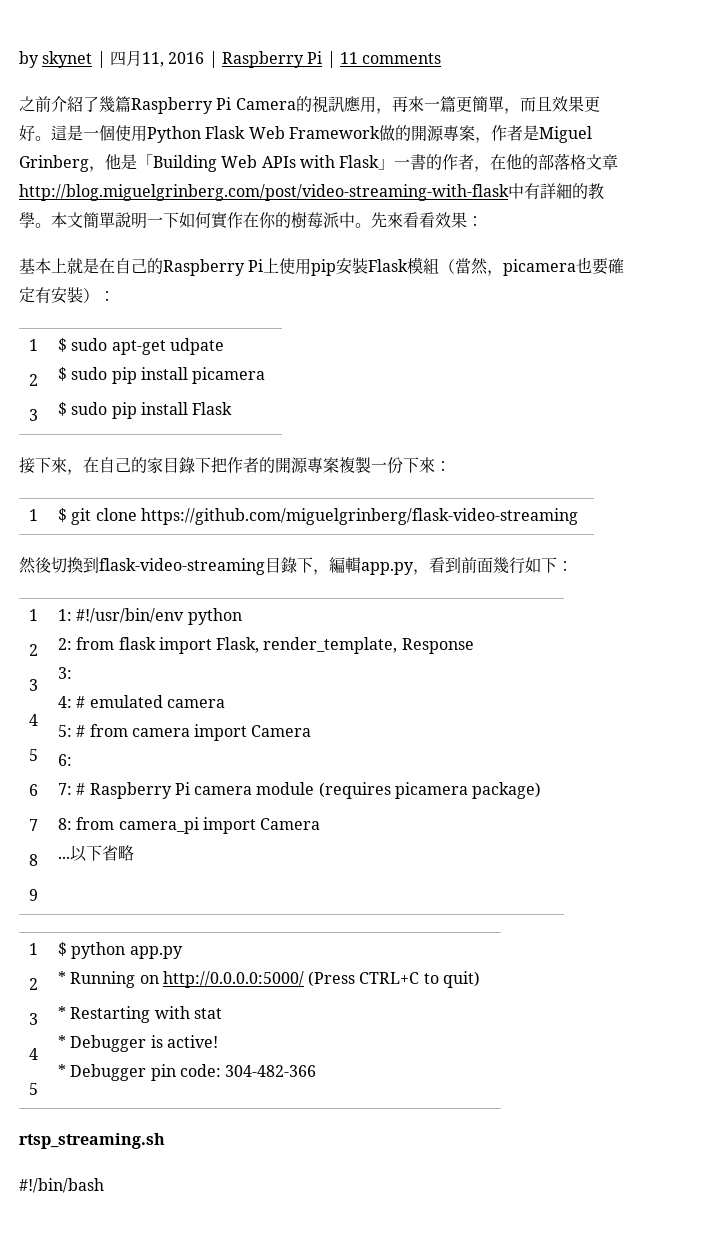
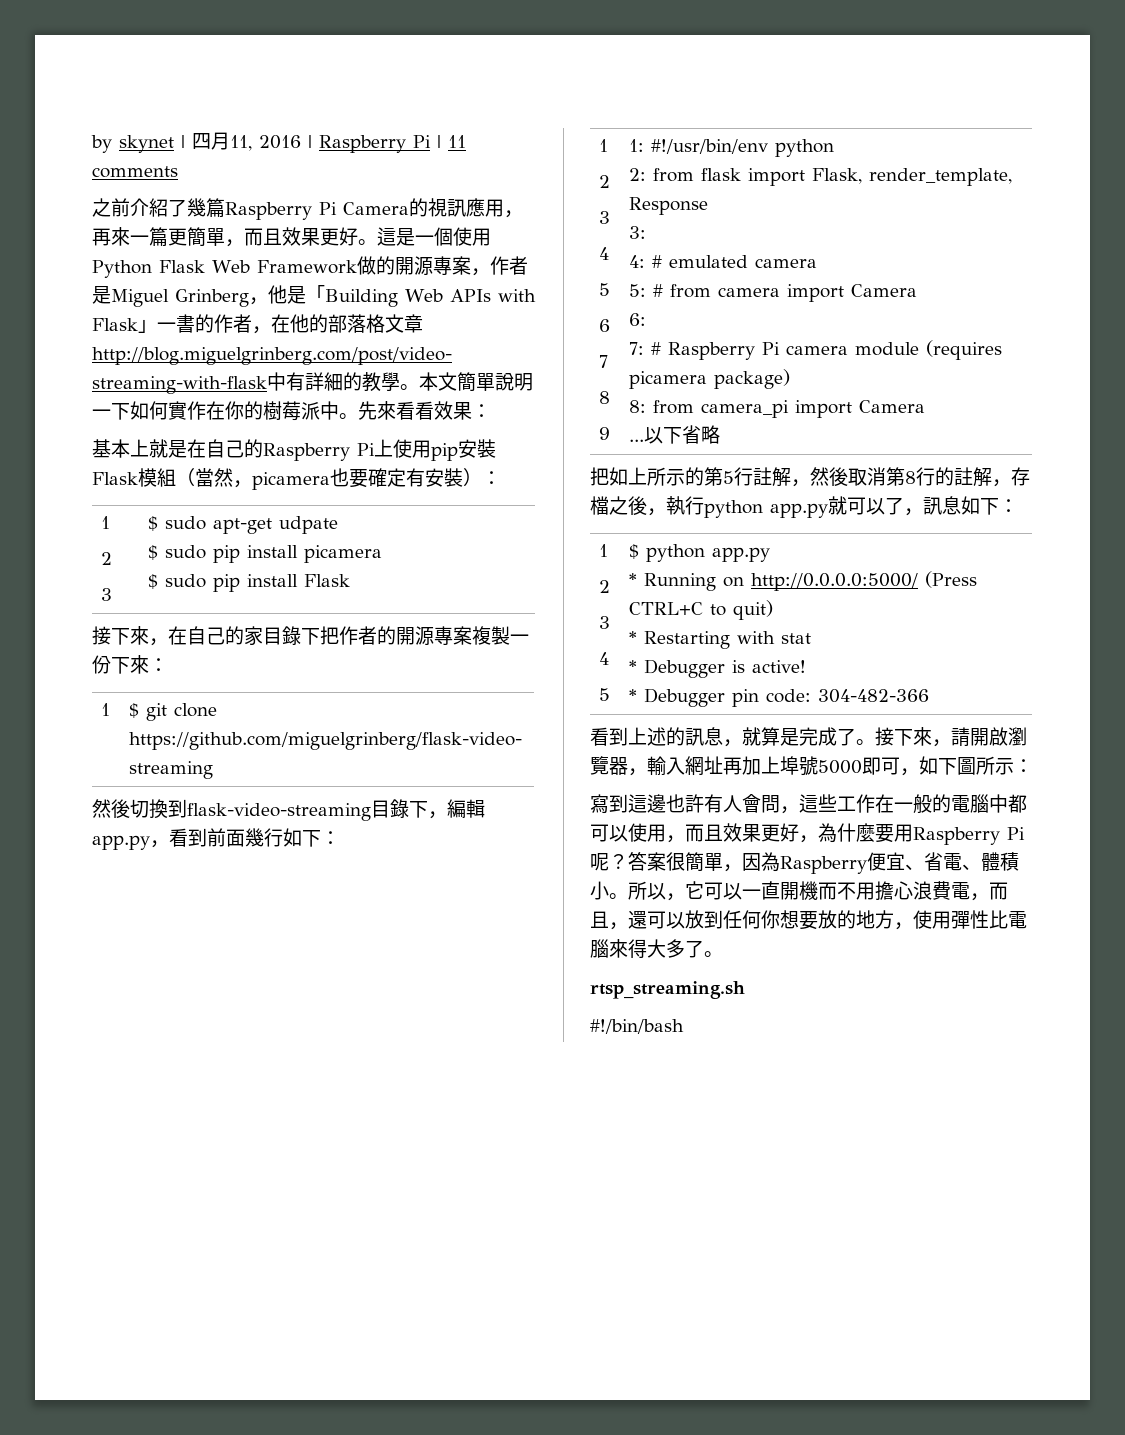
(134, 853) none -> [590,467,1030,487] [590,496,1018,518] // 把如上所示的第5行註解，然後取消第8行的註解，存檔之後，執行python app.py就可以了，訊息如下：
(317, 1071) none -> [590,727,1027,747] [590,756,1033,776] [590,794,1027,814] [590,823,1025,845] [590,852,1019,874] [590,881,1008,901] [590,910,1027,930] [590,939,723,958] // 看到上述的訊息，就算是完成了。接下來，請開啟瀏覽器，輸入網址再加上埠號5000即可，如下圖所示： // 寫到這邊也許有人會問，這些工作在一般的電腦中都可以使用，而且效果更好，為什麼要用Raspberry Pi呢？答案很簡單，因為Raspberry便宜、省電、體積小。所以，它可以一直開機而不用擔心浪費電，而且，還可以放到任何你想要放的地方，使用彈性比電腦來得大多了。

